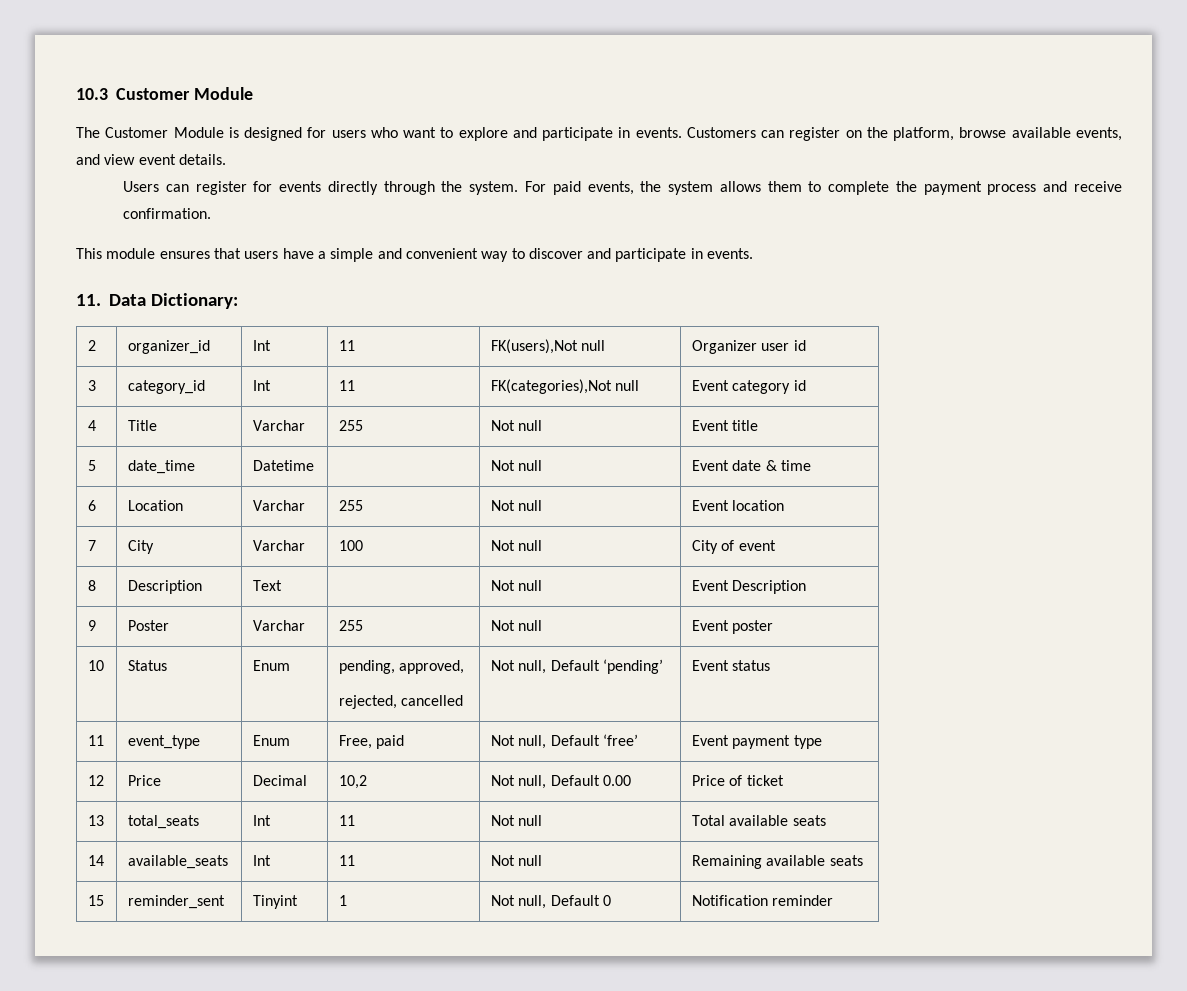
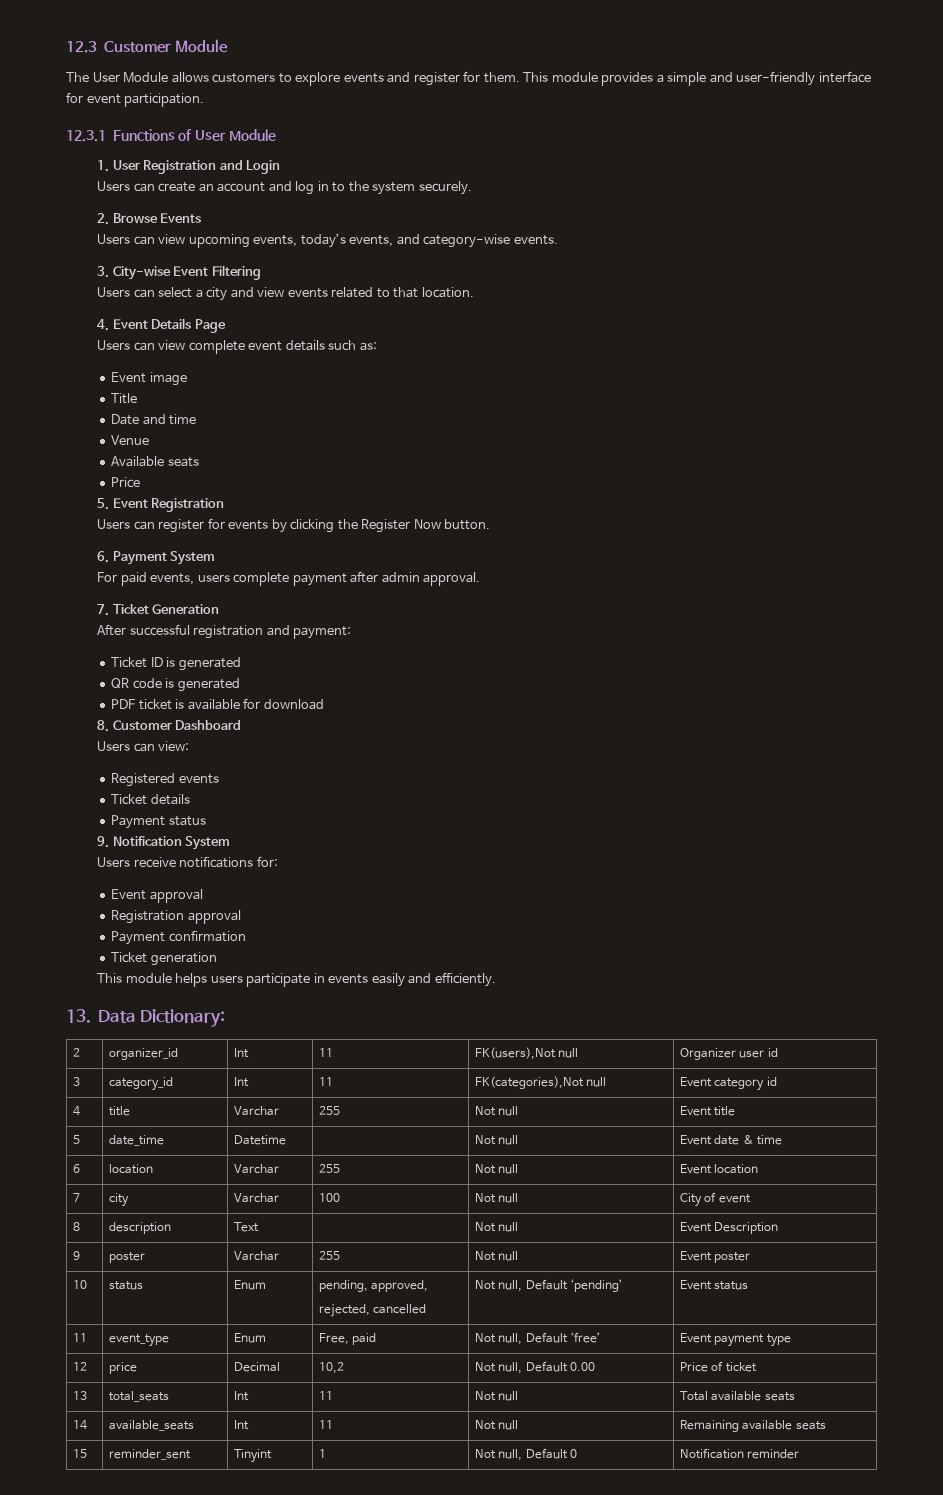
[76,88,108,100] 10.3 -> [66,41,97,53] 12.3
[105,127,1122,141] [76,154,226,165] Customer Module is designed for users who want to explore and participate in events. Customers can register on the platform, browse available events, and view event details. -> [92,71,871,86] [66,92,205,107] [66,129,276,142] [97,160,281,174] [97,181,472,195] [97,213,202,225] [97,233,558,248] [97,265,261,280] [97,287,474,301] [97,318,226,333] [97,340,377,354] [111,372,187,386] [111,393,138,404] [111,414,197,425] [111,435,150,445] [111,456,199,467] [111,477,141,488] [97,498,225,512] User Module allows customers to explore events and register for them. This module provides a simple and user-friendly interface for event participation. // 12.3.1 Functions of User Module // 1. User Registration and Login // Users can create an account and log in to the system securely. // 2. Browse Events // Users can view upcoming events, today’s events, and category-wise events. // 3. City-wise Event Filtering // Users can select a city and view events related to that location. // 4. Event Details Page // Users can view complete event details such as: // Event image // Title // Date and time // Venue // Available seats // Price // 5. Event Registration
[327,181,1123,195] [122,208,211,219] [76,248,754,262] [76,294,101,306] directly through the system. For paid events, the system allows them to complete the payment process and receive confirmation. // This module ensures that users have a simple and convenient way to discover and participate in events. // 11. -> [271,519,491,533] [97,551,216,565] [97,571,481,586] [97,604,220,616] [97,624,352,639] [111,657,241,671] [111,678,240,692] [111,698,324,710] [97,720,242,732] [97,741,190,752] [111,773,219,787] [111,794,190,805] [111,815,206,829] [97,836,231,850] [97,856,278,868] [111,889,203,903] [111,910,241,924] [111,930,246,945] [111,952,217,966] [97,972,496,987] [66,1009,91,1023] by clicking the Register Now button. // 6. Payment System // For paid events, users complete payment after admin approval. // 7. Ticket Generation // After successful registration and payment: // Ticket ID is generated // QR code is generated // PDF ticket is available for download // 8. Customer Dashboard // Users can view: // Registered events // Ticket details // Payment status // 9. Notification System // Users receive notifications for: // Event approval // Registration approval // Payment confirmation // Ticket generation // This module helps users participate in events easily and efficiently. // 13.
[127,420,157,431] Title -> [109,1106,131,1116] title
[127,500,183,511] Location -> [109,1164,154,1174] location
[127,540,154,554] City -> [109,1193,130,1207] city
[127,580,202,594] Description -> [109,1222,172,1234] description
[127,620,169,631] Poster -> [109,1252,146,1263] poster
[127,660,167,671] Status -> [109,1281,144,1290] status
[127,775,161,786] Price -> [109,1362,138,1374] price

